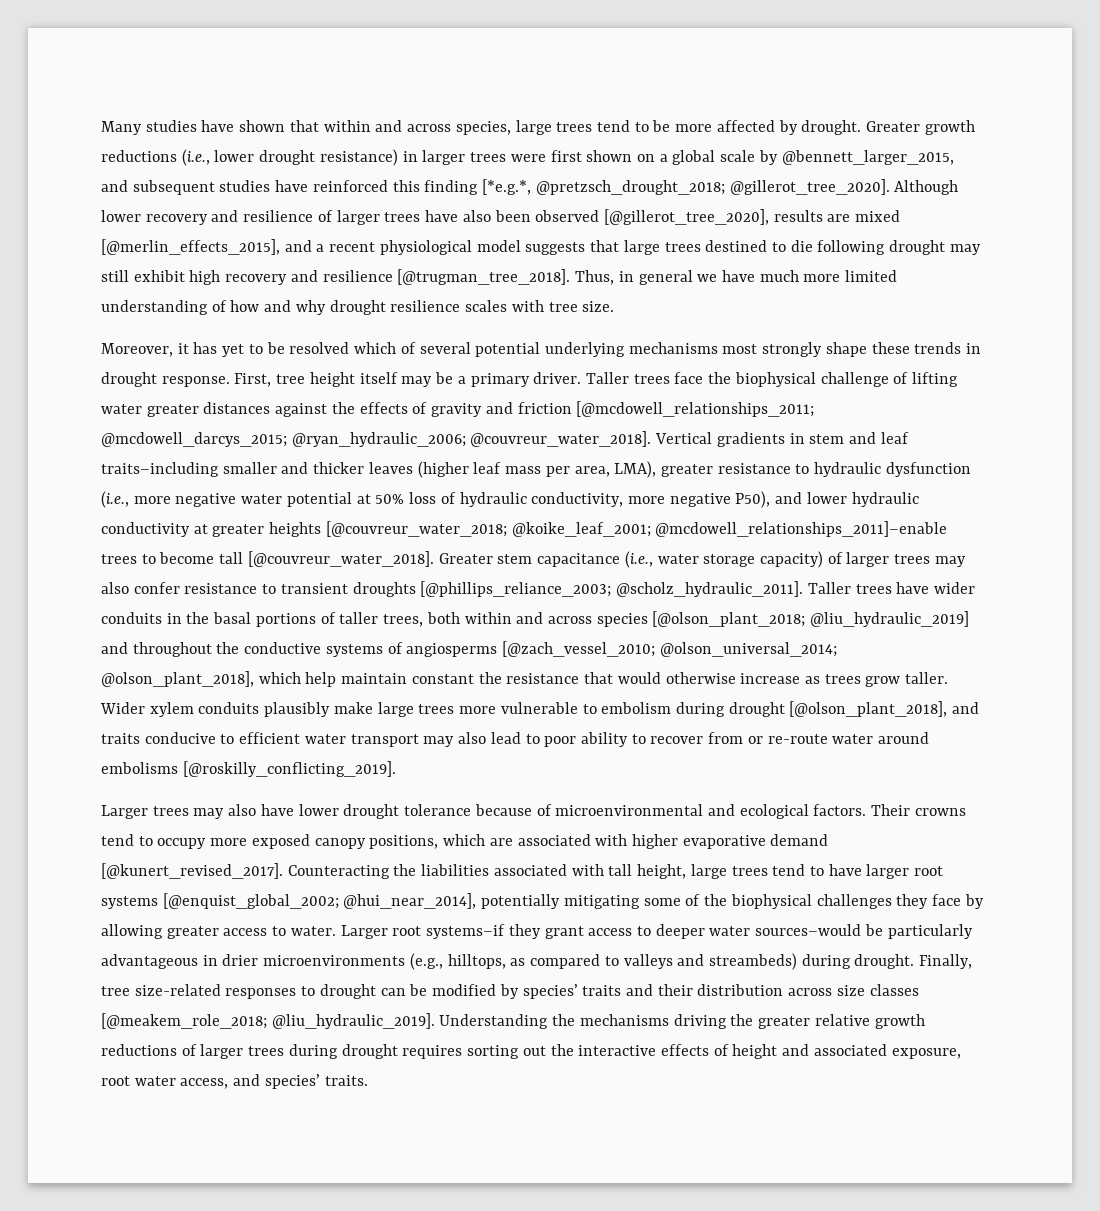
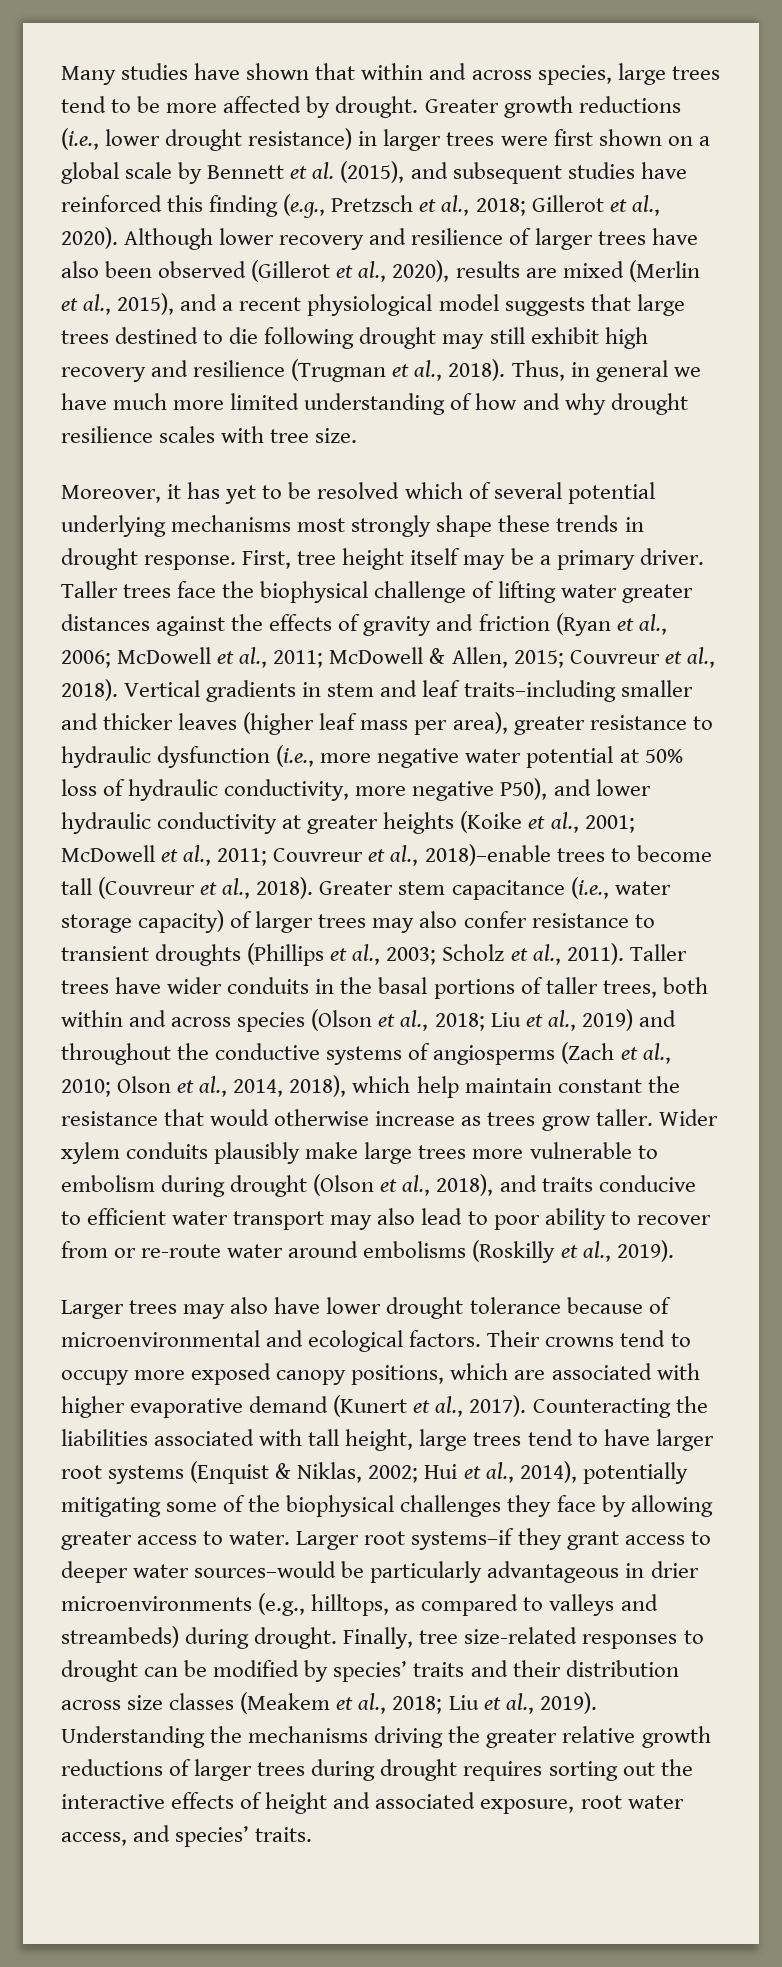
[781,150,954,165] @bennett_larger_2015, -> [207,161,405,183] Bennett et al. (2015),
[482,179,890,195] [*e.g.*, @pretzsch_drought_2018; @gillerot_tree_2020]. -> [283,194,660,218] [61,227,118,249] (e.g., Pretzsch et al., 2018; Gillerot et al., 2020).
[603,209,901,225] [101,239,280,255] [@gillerot_tree_2020], results are mixed [@merlin_effects_2015], -> [251,260,700,282] [61,293,175,315] (Gillerot et al., 2020), results are mixed (Merlin et al., 2015),
[397,269,571,285] [@trugman_tree_2018]. -> [291,359,506,382] (Trugman et al., 2018).
[576,401,815,417] [101,431,652,447] [@mcdowell_relationships_2011; @mcdowell_darcys_2015; @ryan_hydraulic_2006; @couvreur_water_2018]. -> [555,613,667,636] [61,647,715,668] [61,679,118,701] (Ryan et al., 2006; McDowell et al., 2011; McDowell & Allen, 2015; Couvreur et al., 2018).
[574,461,657,478] area, LMA), -> [452,712,508,734] area),
[325,521,948,537] [101,551,434,567] [@couvreur_water_2018; @koike_leaf_2001; @mcdowell_relationships_2011]–enable trees to become tall [@couvreur_water_2018]. -> [460,811,635,833] [61,844,712,866] [61,877,314,899] (Koike et al., 2001; McDowell et al., 2011; Couvreur et al., 2018)–enable trees to become tall (Couvreur et al., 2018).
[420,581,804,597] [@phillips_reliance_2003; @scholz_hydraulic_2011]. -> [247,943,624,966] (Phillips et al., 2003; Scholz et al., 2011).
[652,611,970,627] [@olson_plant_2018; @liu_hydraulic_2019] -> [311,1009,633,1031] (Olson et al., 2018; Liu et al., 2019)
[502,641,837,657] [101,671,254,687] [@zach_vessel_2010; @olson_universal_2014; @olson_plant_2018], -> [561,1042,671,1064] [61,1075,347,1097] (Zach et al., 2010; Olson et al., 2014, 2018),
[789,701,948,717] [@olson_plant_2018], -> [313,1174,494,1196] (Olson et al., 2018),
[182,761,396,777] [@roskilly_conflicting_2019]. -> [472,1240,674,1263] (Roskilly et al., 2019).
[101,863,283,879] [@kunert_revised_2017]. -> [333,1395,527,1417] (Kunert et al., 2017).
[162,893,477,909] [@enquist_global_2002; @hui_near_2014], -> [190,1461,577,1484] (Enquist & Niklas, 2002; Hui et al., 2014),
[101,1013,435,1029] [@meakem_role_2018; @liu_hydraulic_2019]. -> [240,1692,597,1714] (Meakem et al., 2018; Liu et al., 2019).

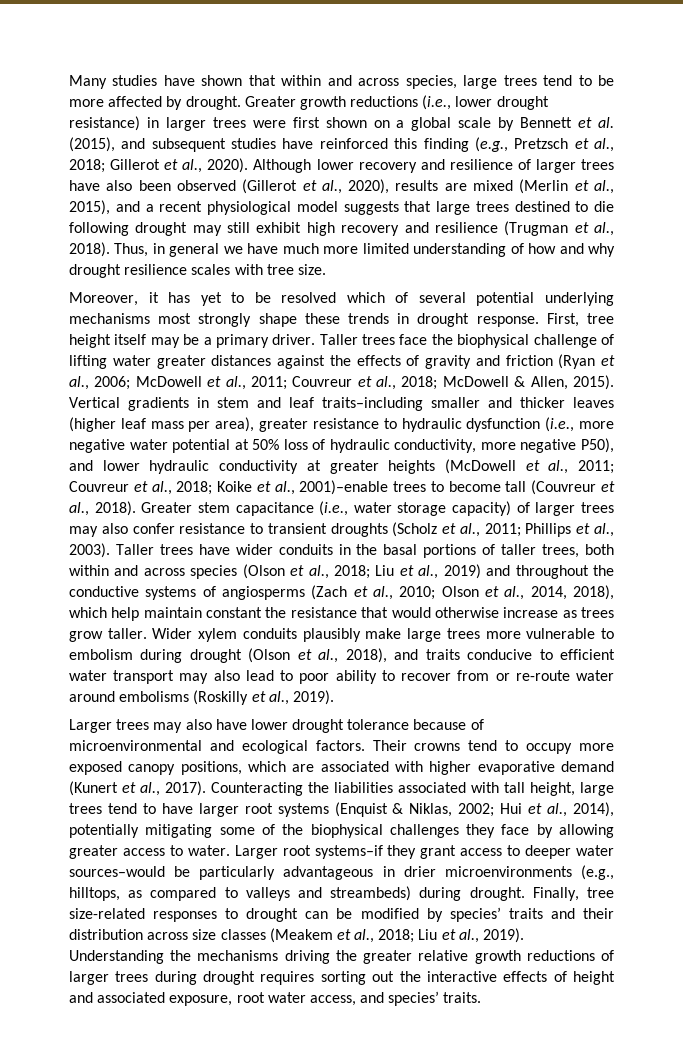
[329,647,715,668] [61,679,118,701] McDowell & Allen, 2015; Couvreur et al., 2018). -> [292,375,614,390] Couvreur et al., 2018; McDowell & Allen, 2015).
[460,811,635,833] [61,844,551,866] (Koike et al., 2001; McDowell et al., 2011; Couvreur et al., 2018)–enable -> [444,459,614,474] [69,480,389,495] (McDowell et al., 2011; Couvreur et al., 2018; Koike et al., 2001)–enable
[247,943,624,966] (Phillips et al., 2003; Scholz et al., 2011). -> [392,522,614,537] [69,543,110,558] (Scholz et al., 2011; Phillips et al., 2003).

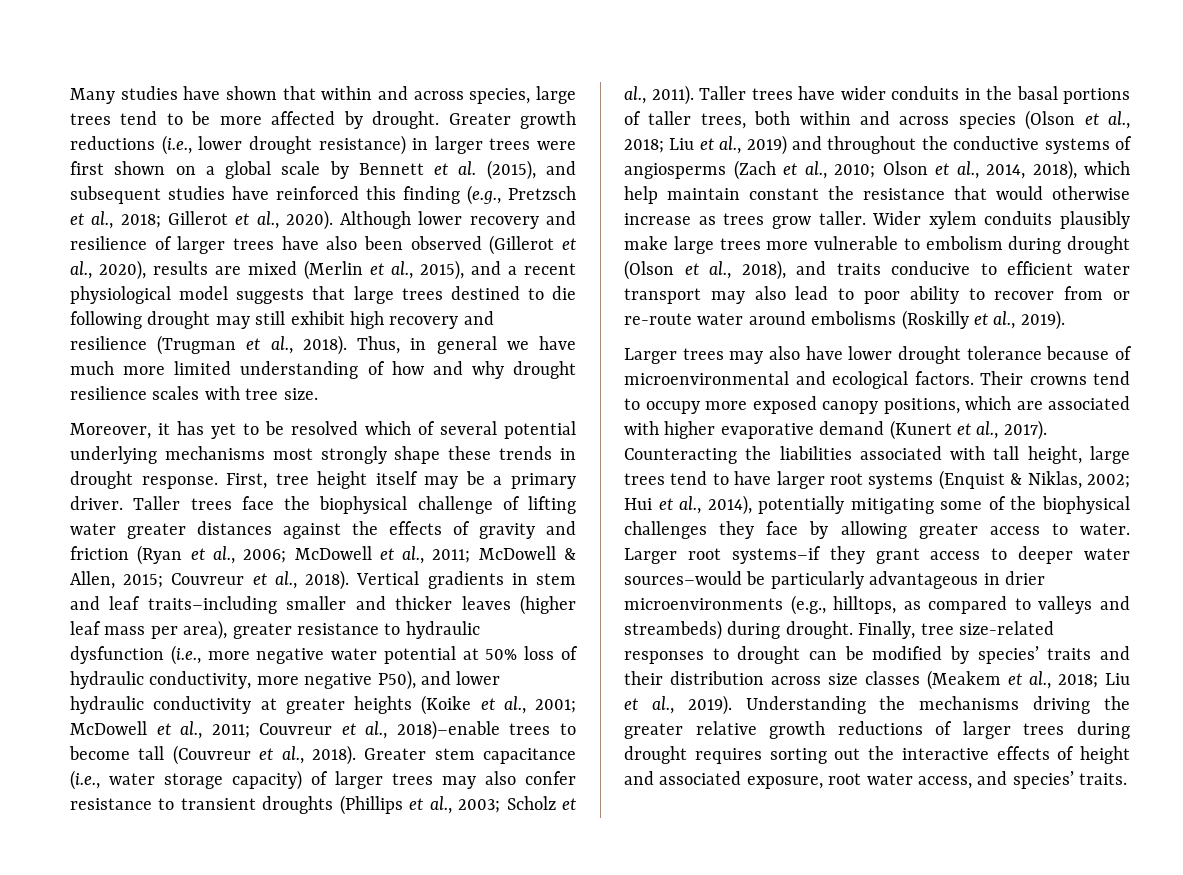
[292,375,614,390] Couvreur et al., 2018; McDowell & Allen, 2015). -> [478,546,576,560] [70,570,350,590] McDowell & Allen, 2015; Couvreur et al., 2018).
[444,459,614,474] [69,480,389,495] (McDowell et al., 2011; Couvreur et al., 2018; Koike et al., 2001)–enable -> [421,695,576,715] [70,720,500,740] (Koike et al., 2001; McDowell et al., 2011; Couvreur et al., 2018)–enable
[392,522,614,537] [69,543,110,558] (Scholz et al., 2011; Phillips et al., 2003). -> [339,795,576,815] [624,85,694,105] (Phillips et al., 2003; Scholz et al., 2011).

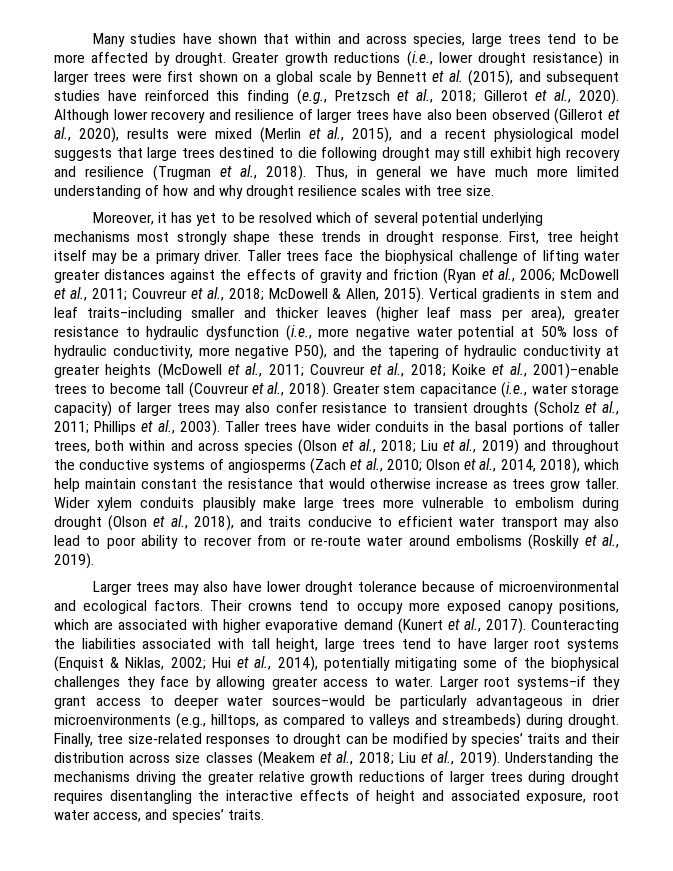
[215,266,241,275] are -> [176,130,207,139] were
[478,546,576,560] [70,570,350,590] McDowell & Allen, 2015; Couvreur et al., 2018). -> [131,287,425,303] Couvreur et al., 2018; McDowell & Allen, 2015).
[456,671,501,685] lower -> [360,345,459,359] the tapering of
[421,695,576,715] [70,720,500,740] (Koike et al., 2001; McDowell et al., 2011; Couvreur et al., 2018)–enable -> [157,363,620,379] (McDowell et al., 2011; Couvreur et al., 2018; Koike et al., 2001)–enable
[339,795,576,815] [624,85,694,105] (Phillips et al., 2003; Scholz et al., 2011). -> [533,401,620,417] [54,420,220,436] (Scholz et al., 2011; Phillips et al., 2003).
[769,748,861,764] sorting out -> [109,790,192,804] disentangling

